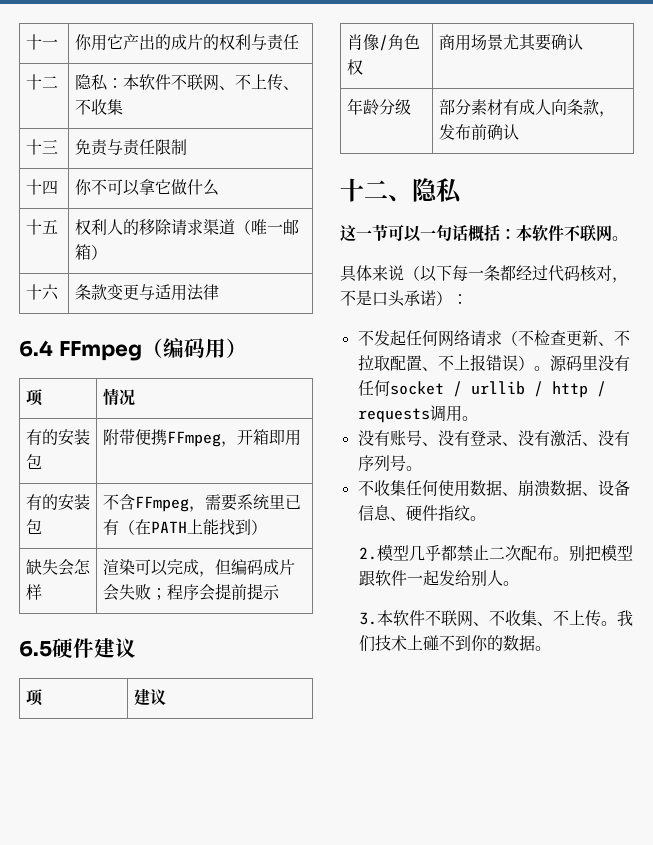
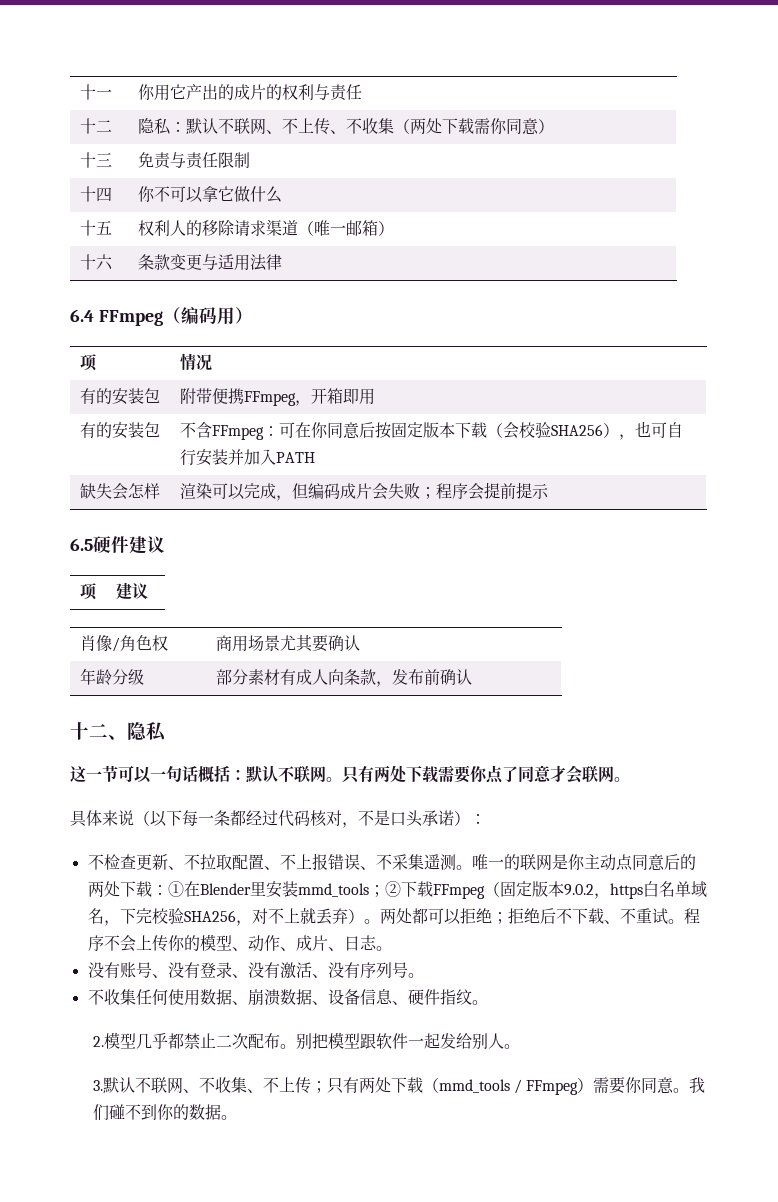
[122,74,171,90] 本软件 -> [185,118,218,134] 默认
(123, 107) none -> [393,118,554,135] （两处下载需你同意）
[188,494,301,512] [102,519,151,535] ，需要系统里已有（在 -> [262,421,683,440] [179,449,276,466] ：可在你同意后按固定版本下载（会校验SHA256），也可自行安装并加入
[186,519,267,536] 上能找到） -> (315, 457) none
[516,225,564,242] 本软件 -> [246,765,278,783] 默认
(628, 238) none -> [342,765,630,784] 只有两处下载需要你点了同意才会联网。
[373,330,534,347] 发起任何网络请求（不 -> (104, 862) none
[517,355,630,371] [357,380,606,398] [357,405,462,423] ）。源码里没有任何socket / urllib / http / requests调用 -> [359,854,696,871] [87,881,707,899] [87,908,700,926] [87,934,377,952] 、不采集遥测。唯一的联网是你主动点同意后的两处下载：①在Blender里安装mmd_tools；②下载FFmpeg（固定版本9.0.2，https白名单域名，下完校验SHA256，对不上就丢弃）。两处都可以拒绝；拒绝后不下载、不重试。程序不会上传你的模型、动作、成片、日志
[376,610,425,626] 本软件 -> [102,1077,135,1093] 默认
[600,610,633,626] [358,635,423,652] 。我们技术上 -> [310,1077,706,1095] [92,1104,109,1121] ；只有两处下载（mmd_tools / FFmpeg）需要你同意。我们

